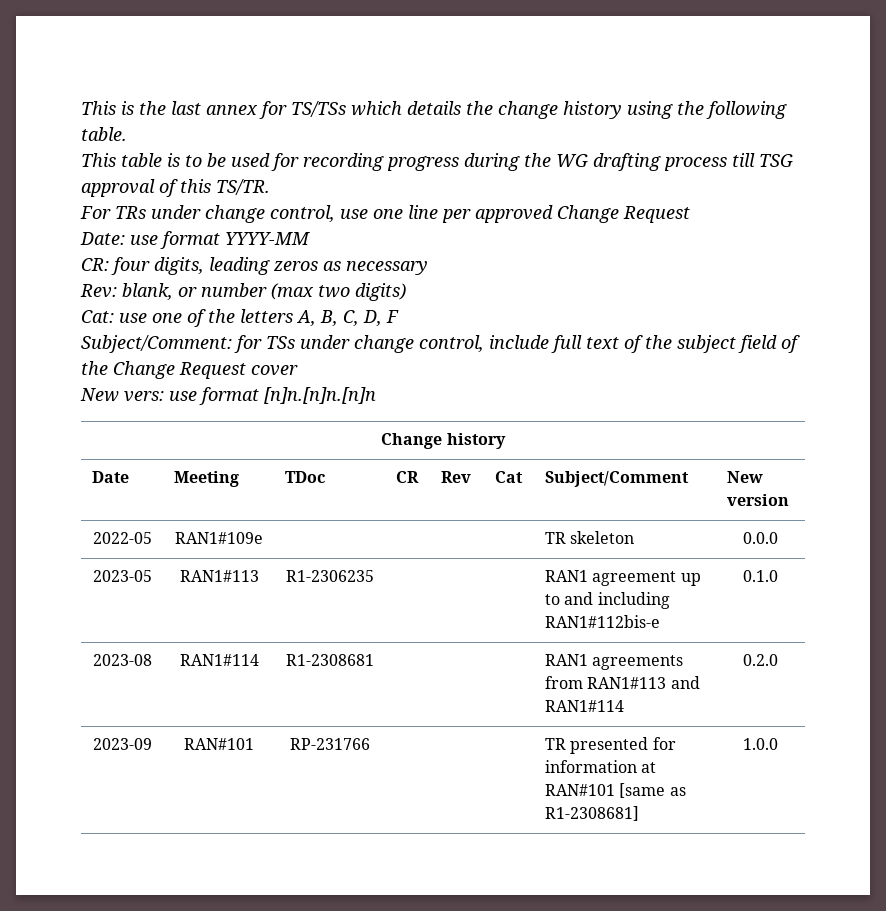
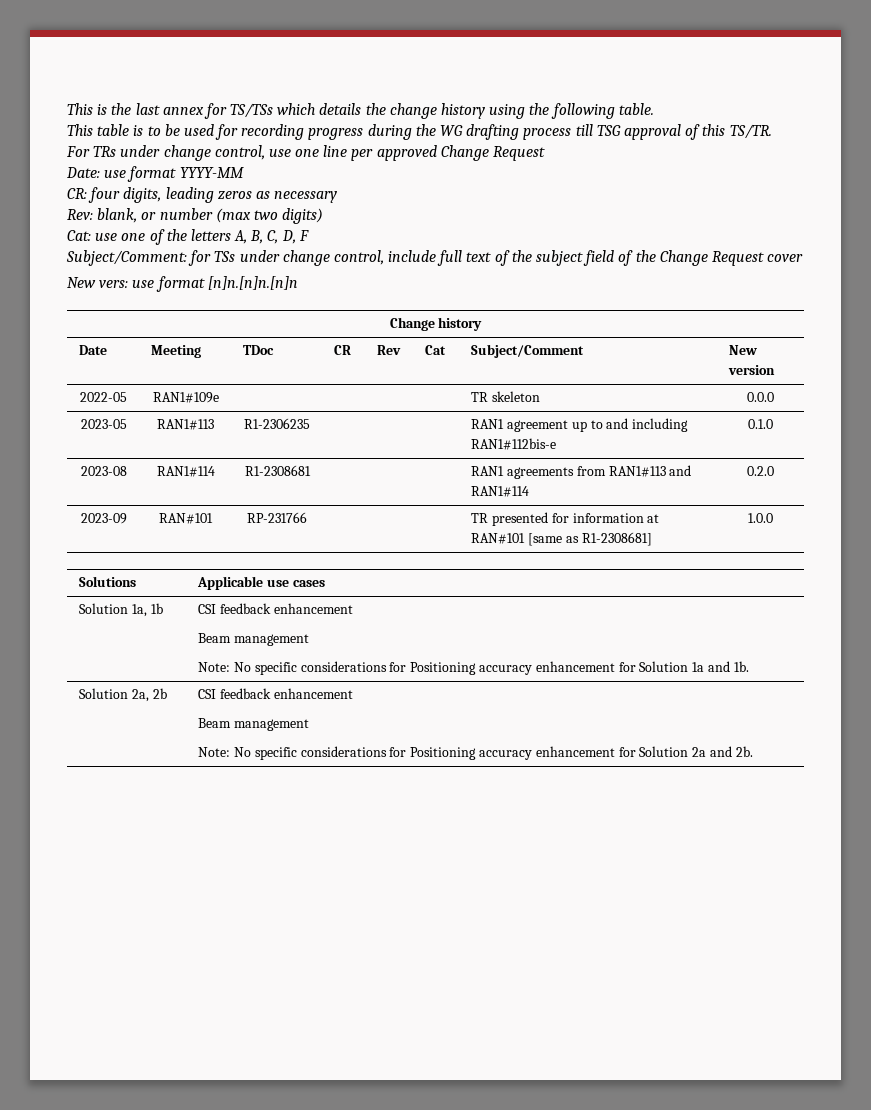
(778, 744) none -> [79,576,137,587] [197,576,325,590] [79,603,163,617] [198,603,353,614] [198,633,310,646] [198,661,749,675] [79,688,167,702] [198,688,353,699] [198,718,310,731] [198,746,753,760] // Solutions | Applicable use cases // Solution 1a, 1b | CSI feedback enhancement // Beam management // Note: No specific considerations for Positioning accuracy enhancement for Solution 1a and 1b. // Solution 2a, 2b | CSI feedback enhancement // Beam management // Note: No specific considerations for Positioning accuracy enhancement for Solution 2a and 2b.

